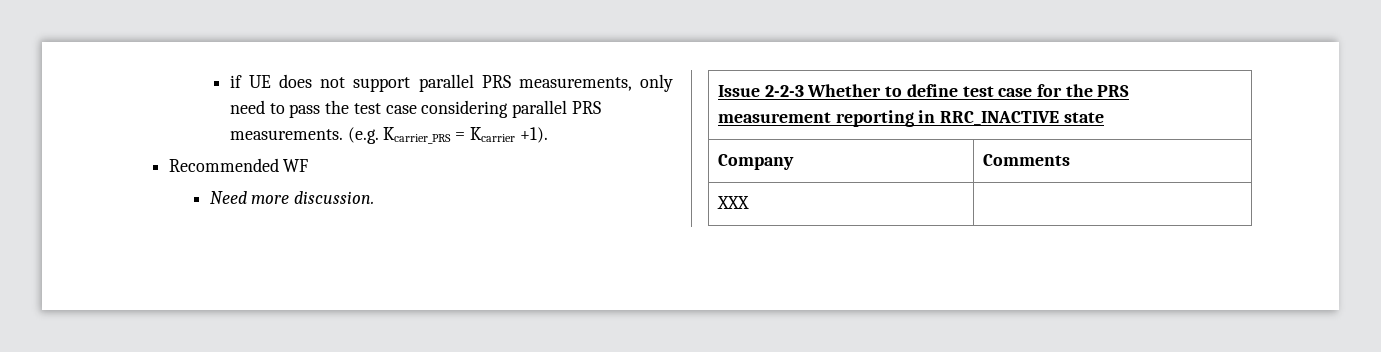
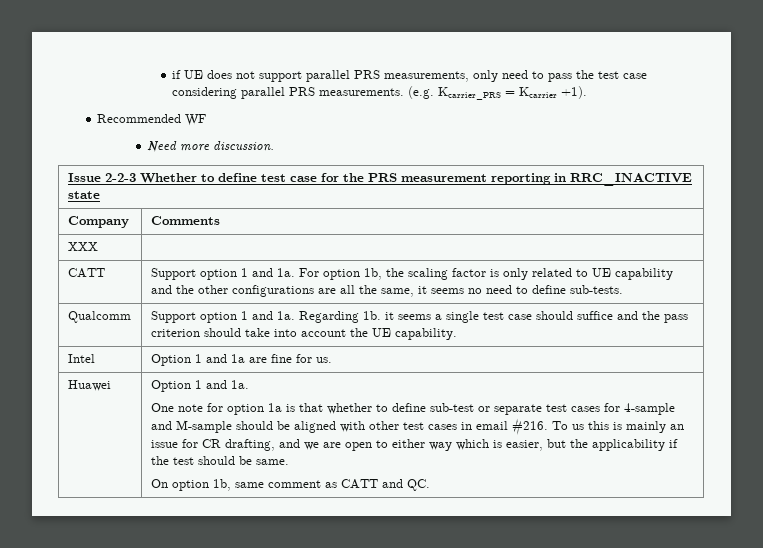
(749, 202) none -> [67,268,105,278] [150,268,673,280] [150,285,623,297] [67,311,131,323] [150,311,688,323] [150,328,457,340] [67,354,95,363] [150,354,332,366] [67,380,111,391] [150,380,249,392] [150,403,675,415] [150,418,684,435] [150,439,678,451] [150,456,289,465] [150,479,430,491] // CATT | Support option 1 and 1a. For option 1b, the scaling factor is only related to UE capability and the other configurations are all the same, it seems no need to define sub-tests. // Qualcomm | Support option 1 and 1a. Regarding 1b. it seems a single test case should suffice and the pass criterion should take into account the UE capability. // Intel | Option 1 and 1a are fine for us. // Huawei | Option 1 and 1a. // One note for option 1a is that whether to define sub-test or separate test cases for 4-sample and M-sample should be aligned with other test cases in email #216. To us this is mainly an issue for CR drafting, and we are open to either way which is easier, but the applicability if the test should be same. // On option 1b, same comment as CATT and QC.

